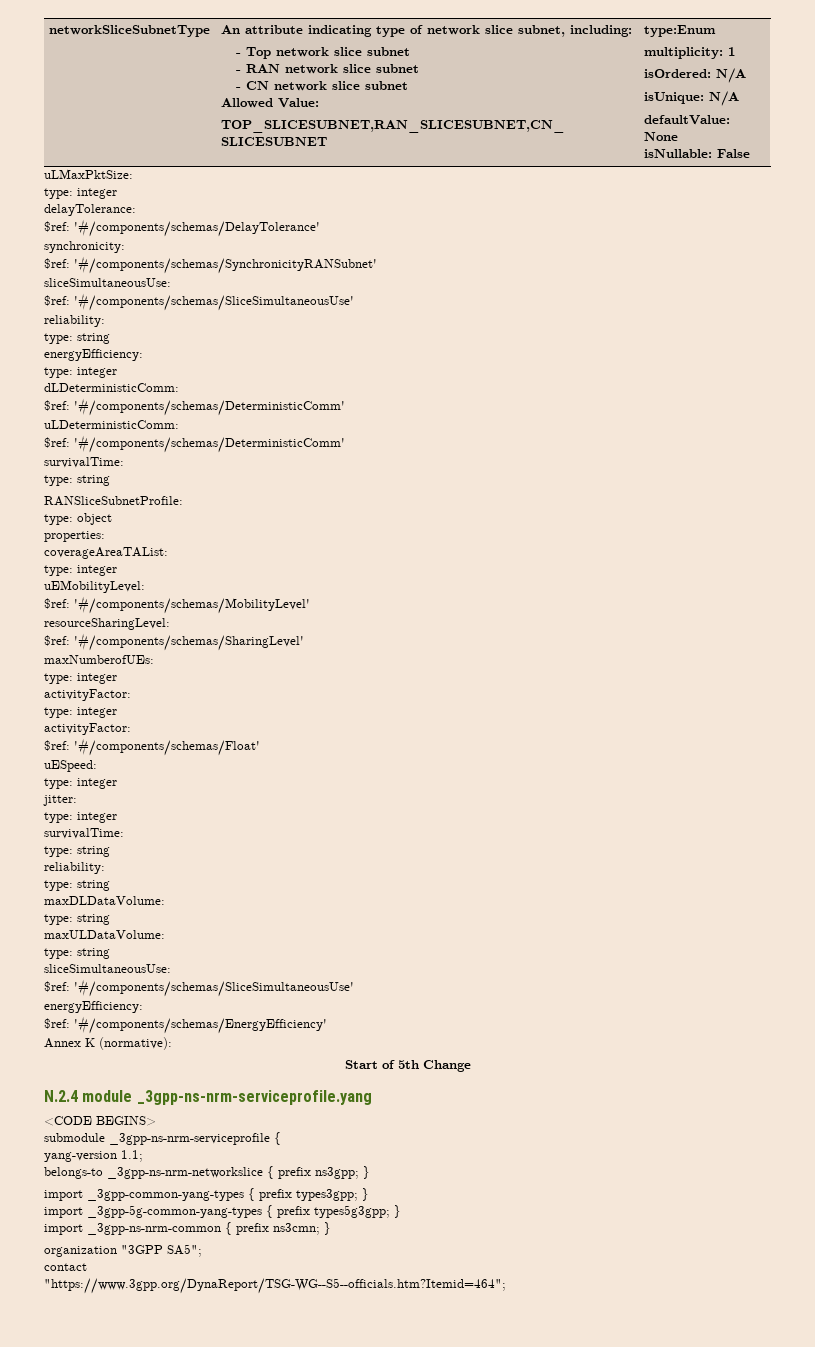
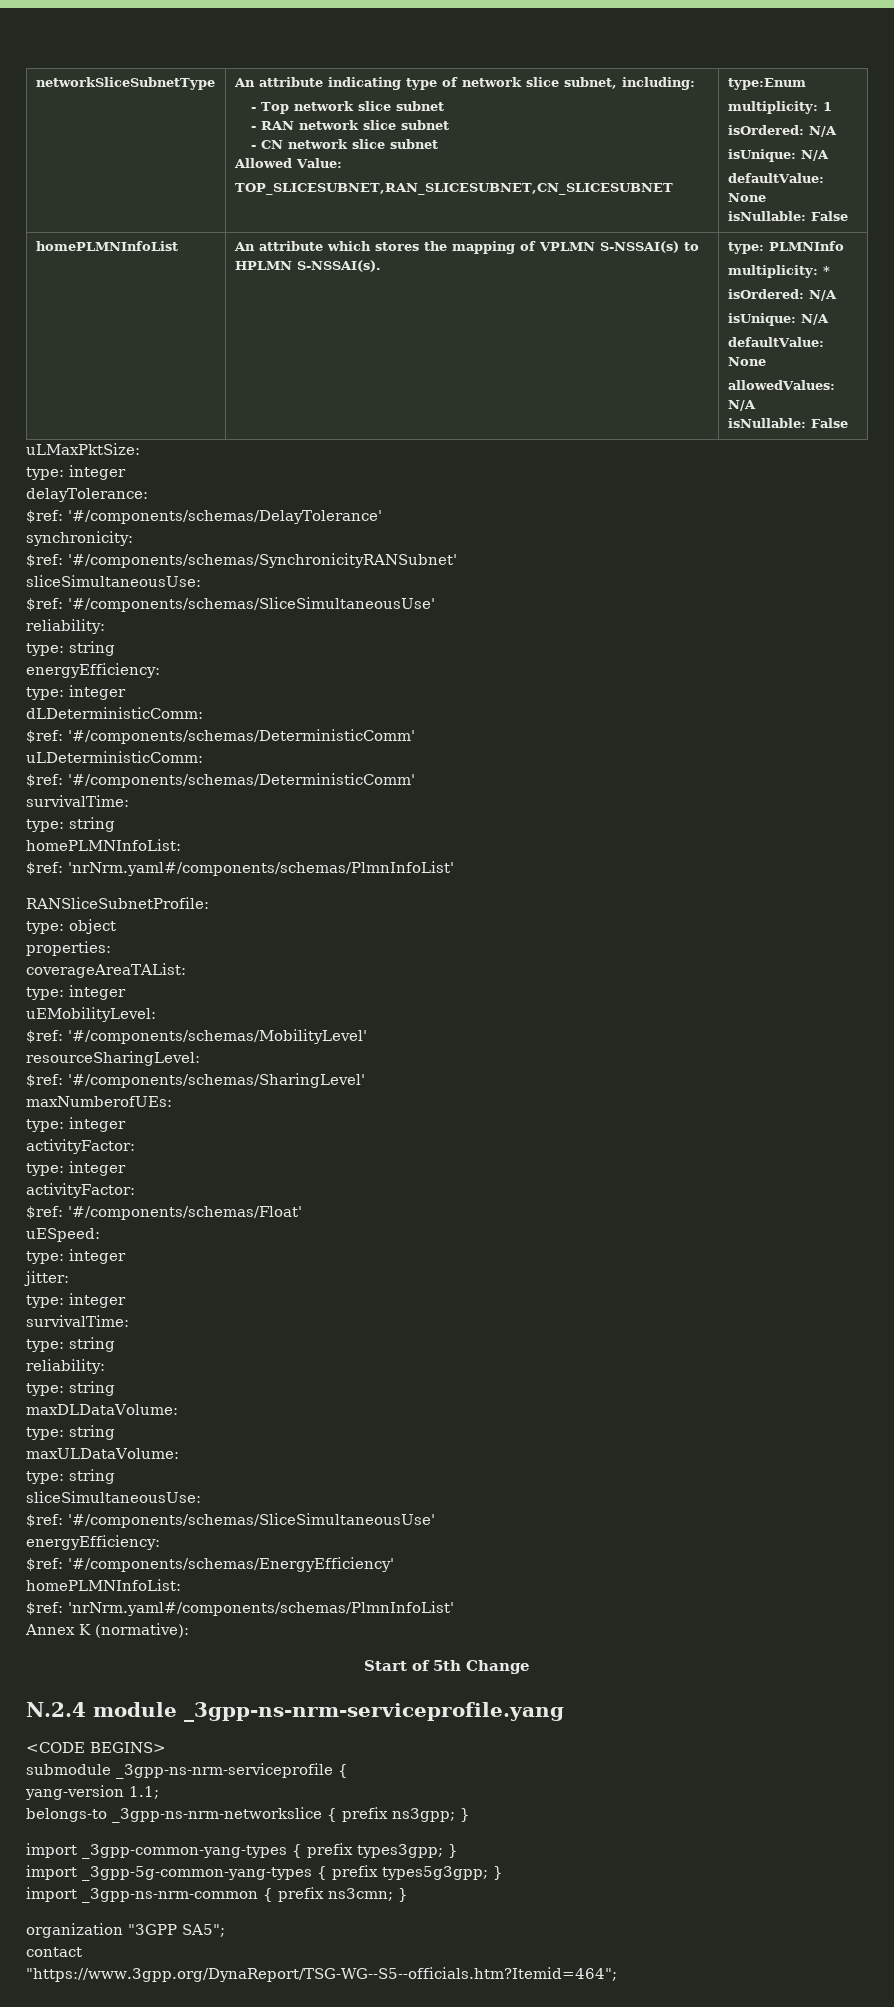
(751, 153) none -> [35,241,178,251] [233,241,699,254] [234,260,381,272] [727,241,844,254] [727,265,830,278] [727,289,837,301] [727,313,829,326] [727,337,824,347] [727,357,766,366] [727,380,835,390] [727,400,756,411] [727,418,848,428] // homePLMNInfoList | An attribute which stores the mapping of VPLMN S-NSSAI(s) to HPLMN S-NSSAI(s). | type: PLMNInfo // multiplicity: * // isOrdered: N/A // isUnique: N/A // defaultValue: None // allowedValues: N/A // isNullable: False
(110, 480) none -> [26,839,181,851] [26,861,454,876] // homePLMNInfoList: // $ref: 'nrNrm.yaml#/components/schemas/PlmnInfoList'
(327, 1025) none -> [26,1579,181,1591] [26,1601,454,1616] // homePLMNInfoList: // $ref: 'nrNrm.yaml#/components/schemas/PlmnInfoList'

